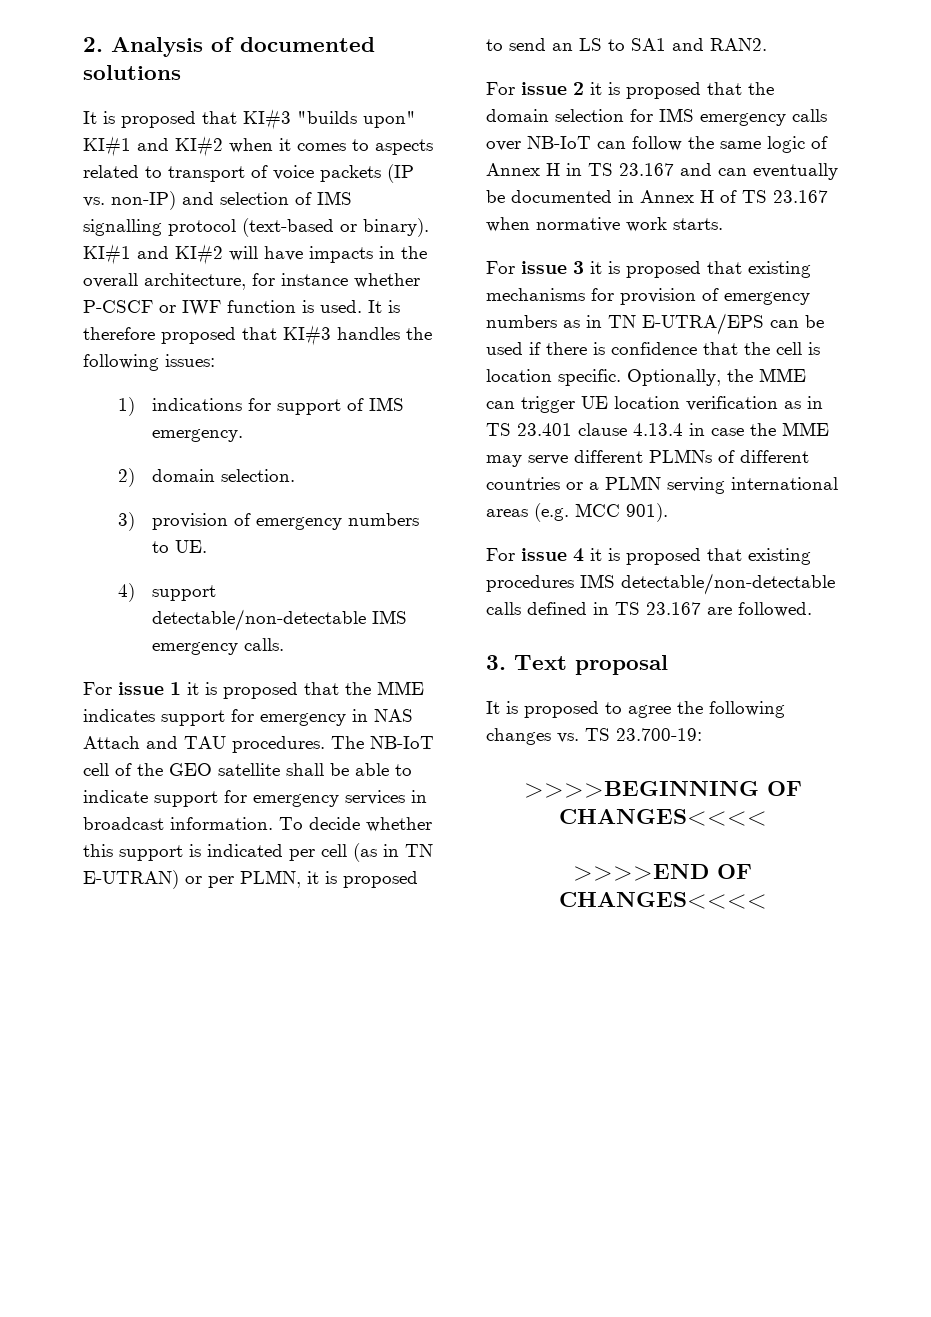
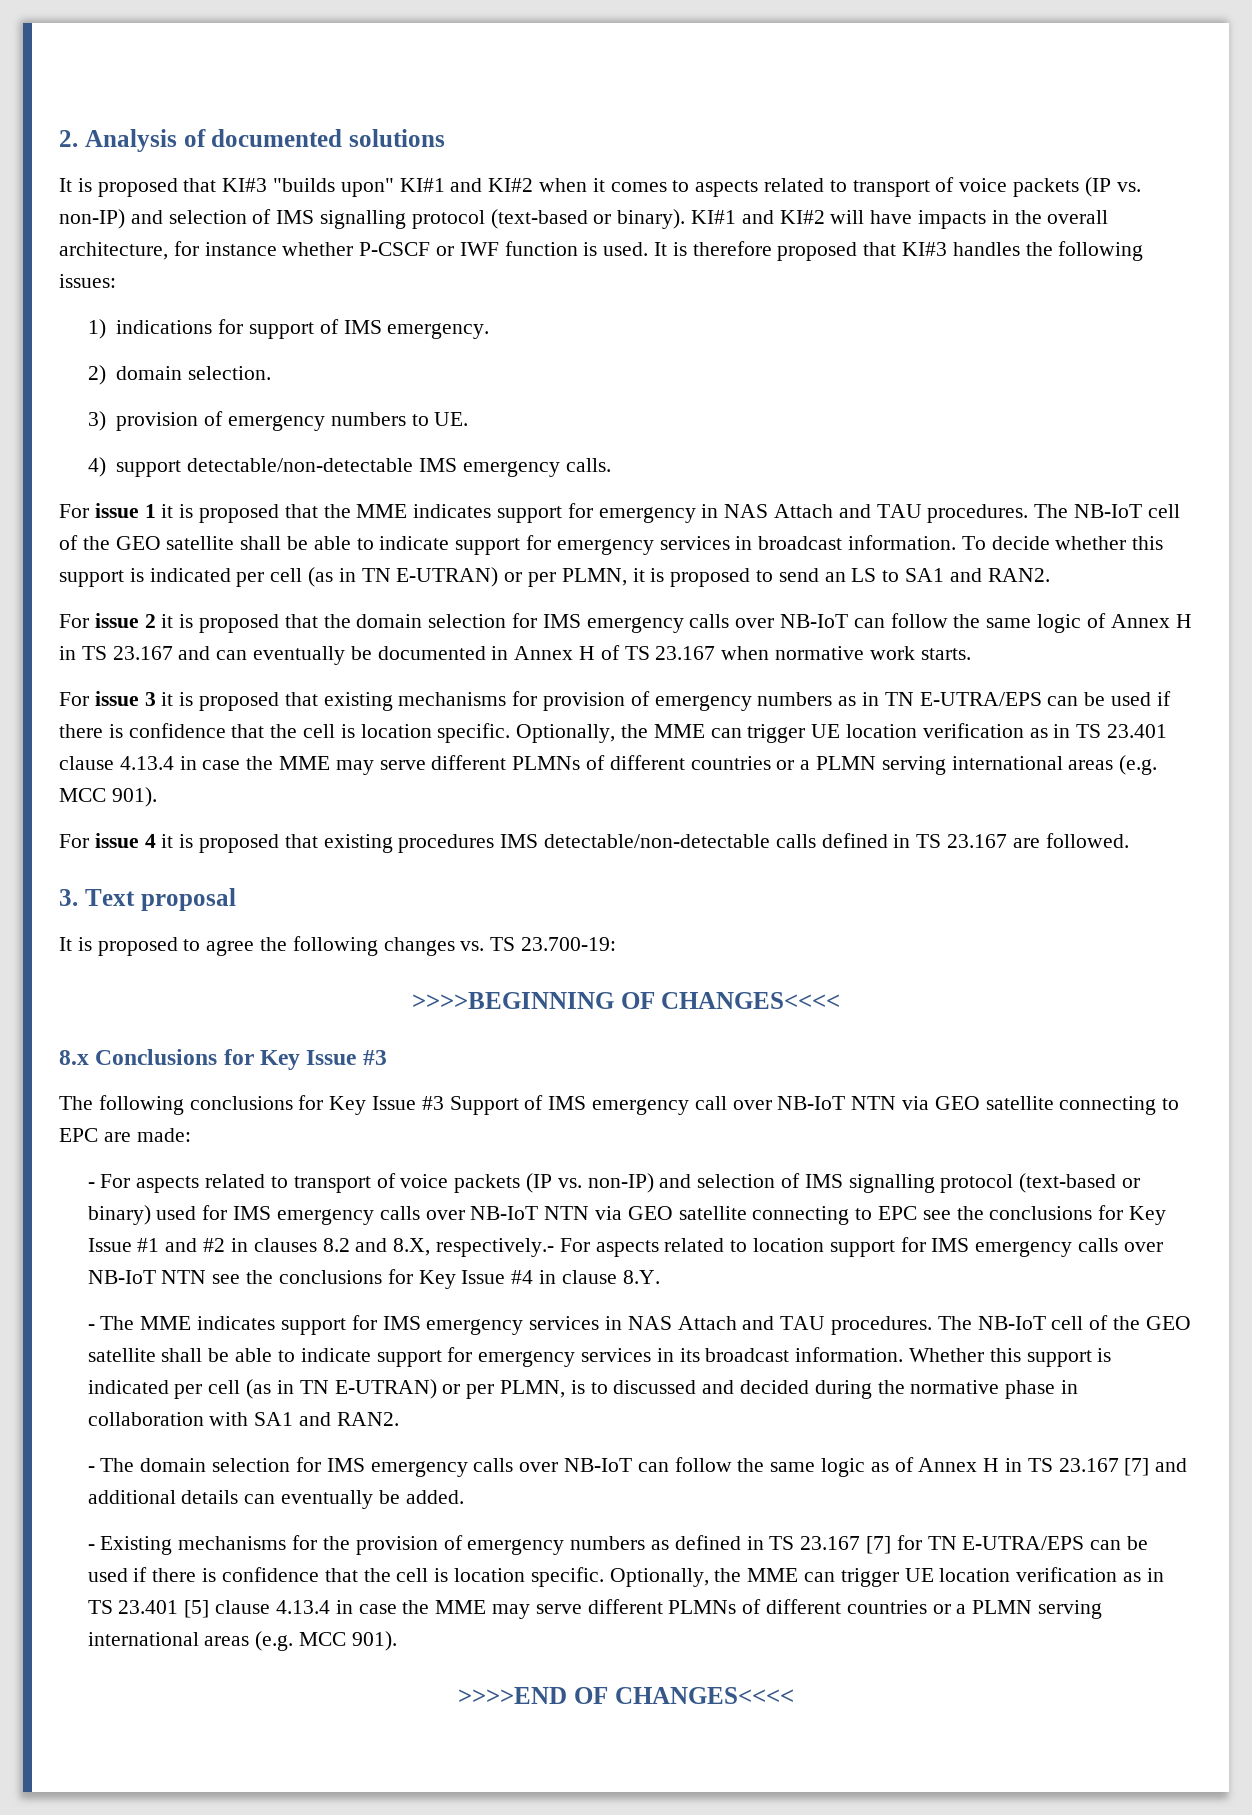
(767, 817) none -> [59,1049,387,1070] [59,1095,1180,1115] [59,1128,191,1142] [87,1173,1140,1193] [87,1205,1166,1225] [87,1237,1163,1257] [87,1269,660,1289] [87,1315,1191,1335] [87,1347,1112,1367] [87,1379,1078,1399] [87,1412,399,1426] [87,1457,1188,1477] [87,1490,464,1509] [87,1535,1148,1555] [87,1567,1164,1587] [87,1599,1102,1619] [87,1631,397,1651] // 8.x Conclusions for Key Issue #3 // The following conclusions for Key Issue #3 Support of IMS emergency call over NB-IoT NTN via GEO satellite connecting to EPC are made: // - For aspects related to transport of voice packets (IP vs. non-IP) and selection of IMS signalling protocol (text-based or binary) used for IMS emergency calls over NB-IoT NTN via GEO satellite connecting to EPC see the conclusions for Key Issue #1 and #2 in clauses 8.2 and 8.X, respectively.- For aspects related to location support for IMS emergency calls over NB-IoT NTN see the conclusions for Key Issue #4 in clause 8.Y. // - The MME indicates support for IMS emergency services in NAS Attach and TAU procedures. The NB-IoT cell of the GEO satellite shall be able to indicate support for emergency services in its broadcast information. Whether this support is indicated per cell (as in TN E-UTRAN) or per PLMN, is to discussed and decided during the normative phase in collaboration with SA1 and RAN2. // - The domain selection for IMS emergency calls over NB-IoT can follow the same logic as of Annex H in TS 23.167 [7] and additional details can eventually be added. // - Existing mechanisms for the provision of emergency numbers as defined in TS 23.167 [7] for TN E-UTRA/EPS can be used if there is confidence that the cell is location specific. Optionally, the MME can trigger UE location verification as in TS 23.401 [5] clause 4.13.4 in case the MME may serve different PLMNs of different countries or a PLMN serving international areas (e.g. MCC 901).

